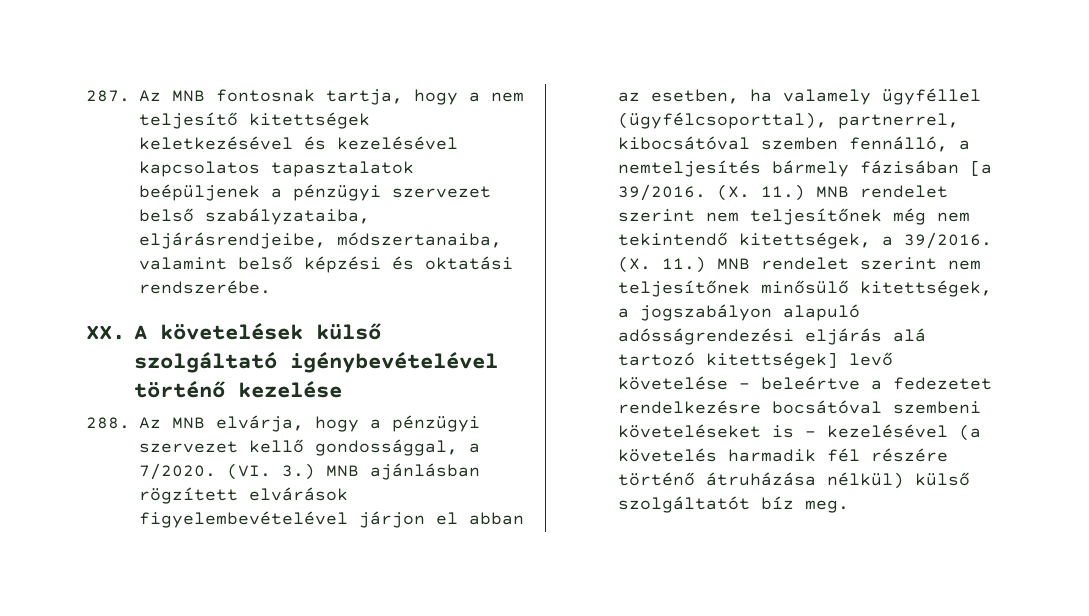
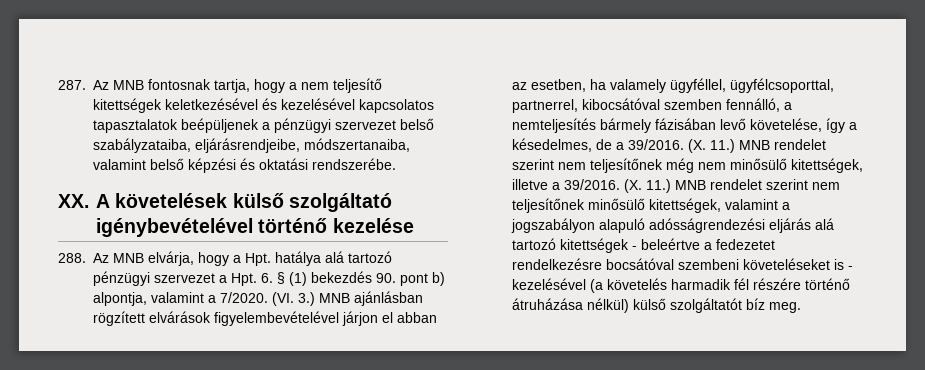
[392,415,480,432] [139,439,458,456] pénzügyi szervezet kellő gondossággal, -> [245,251,392,266] [93,271,445,286] [93,292,204,306] Hpt. hatálya alá tartozó pénzügyi szervezet a Hpt. 6. § (1) bekezdés 90. pont b) alpontja, valamint
[882,88,981,105] [618,112,827,129] ügyféllel (ügyfélcsoporttal), -> [670,78,834,93] ügyféllel, ügyfélcsoporttal,
[970,160,992,176] [a -> [720,118,857,133] [512,138,624,152] levő követelése, így a késedelmes, de a
[618,232,871,249] tekintendő kitettségek, -> [730,158,863,173] [512,179,548,190] minősülő kitettségek, illetve
(992, 288) none -> [725,199,778,210] valamint
[706,352,893,369] [618,376,728,390] kitettségek] levő követelése -> [560,238,629,253] kitettségek

